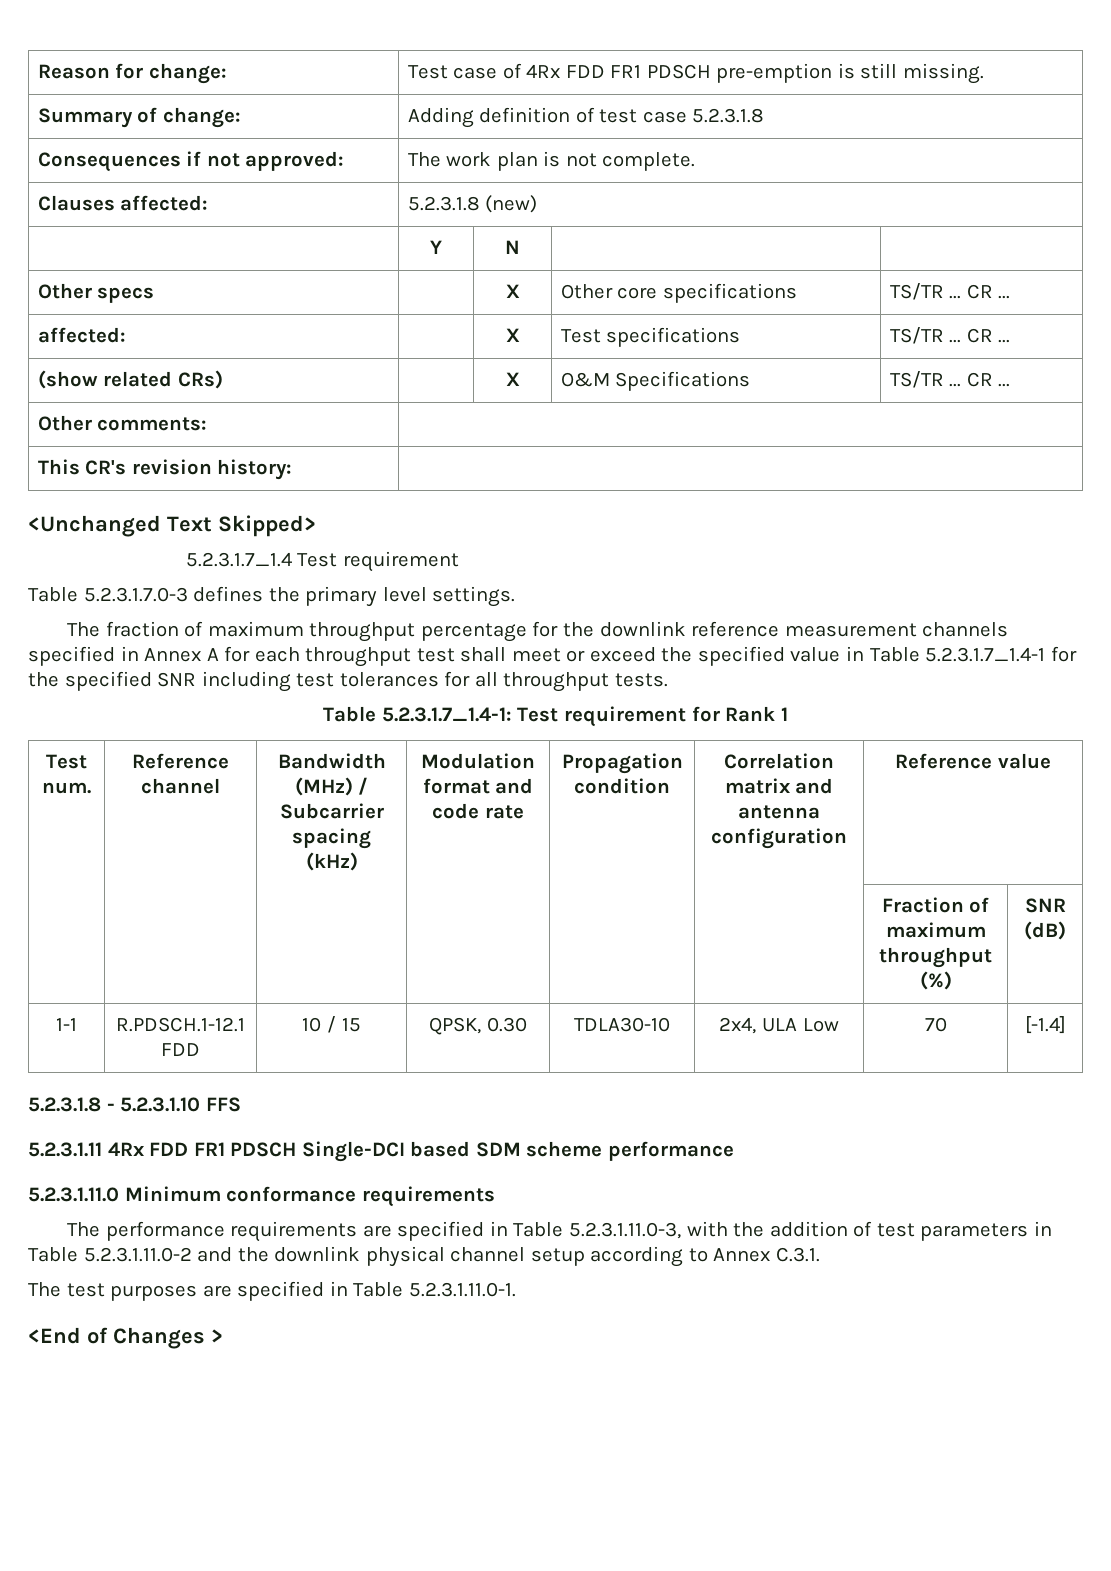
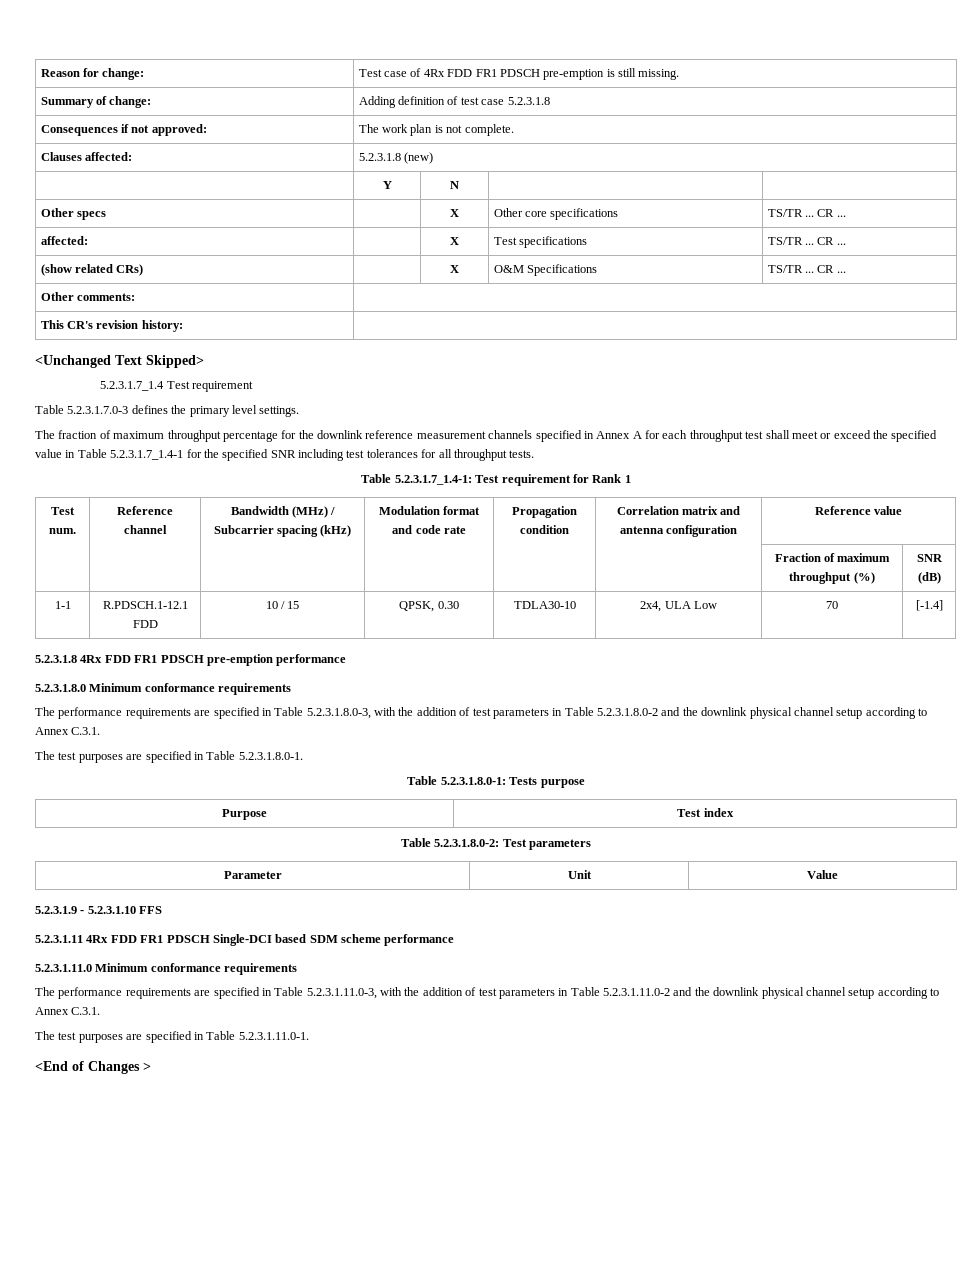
(101, 1104) none -> [80,654,347,666] [35,683,292,695] [35,707,927,719] [35,727,101,735] [35,751,303,763] [407,776,585,788] [222,809,267,820] [677,808,734,817] [400,838,592,850] [223,871,282,879] [567,870,592,879] [807,870,838,879] [35,906,77,914] 4Rx FDD FR1 PDSCH pre-emption performance // 5.2.3.1.8.0 Minimum conformance requirements // The performance requirements are specified in Table 5.2.3.1.8.0-3, with the addition of test parameters in Table 5.2.3.1.8.0-2 and the downlink physical channel setup according to Annex C.3.1. // The test purposes are specified in Table 5.2.3.1.8.0-1. // Table 5.2.3.1.8.0-1: Tests purpose // Purpose | Test index // Table 5.2.3.1.8.0-2: Test parameters // Parameter | Unit | Value // 5.2.3.1.9

